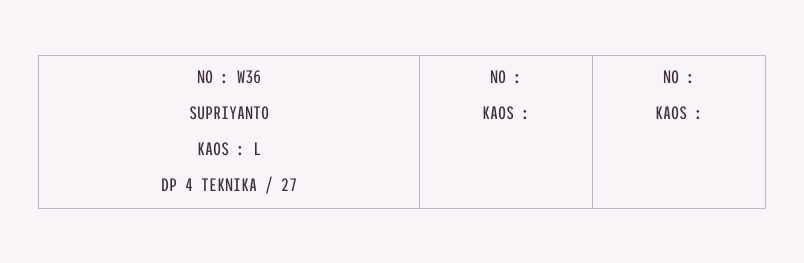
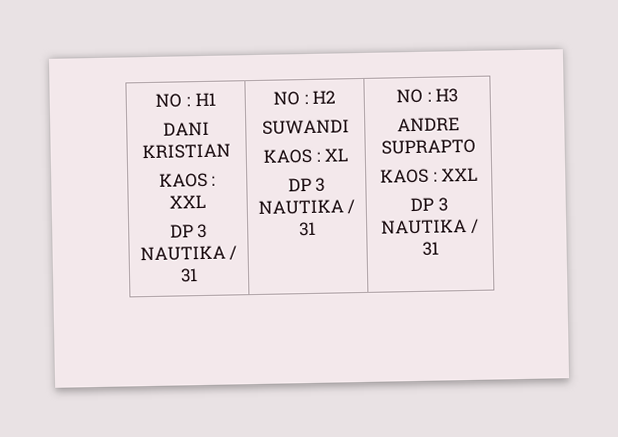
[197,70,261,84] [189,106,269,120] [197,142,261,156] [161,176,297,194] [490,70,522,84] [482,106,530,120] [663,70,695,84] [655,106,703,120] NO : W36 // SUPRIYANTO // KAOS : L // DP 4 TEKNIKA / 27 | NO : // KAOS : | NO : // KAOS : -> [155,92,216,108] [163,121,210,136] [142,143,231,160] [158,172,217,188] [169,194,206,209] [169,223,208,239] [139,245,238,262] [180,268,198,283] [272,90,337,106] [261,119,350,135] [262,148,349,164] [287,177,326,192] [257,199,356,215] [299,221,316,237] [395,88,459,104] [396,117,460,132] [380,138,476,155] [379,167,479,184] [410,197,448,212] [381,218,479,235] [421,241,439,256] NO : H1 // DANI KRISTIAN // KAOS : XXL // DP 3 NAUTIKA / 31 | NO : H2 // SUWANDI // KAOS : XL // DP 3 NAUTIKA / 31 | NO : H3 // ANDRE SUPRAPTO // KAOS : XXL // DP 3 NAUTIKA / 31

